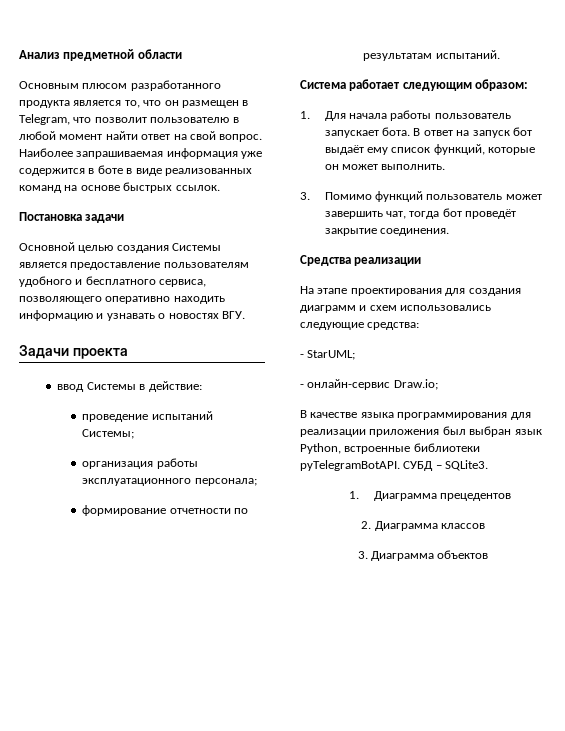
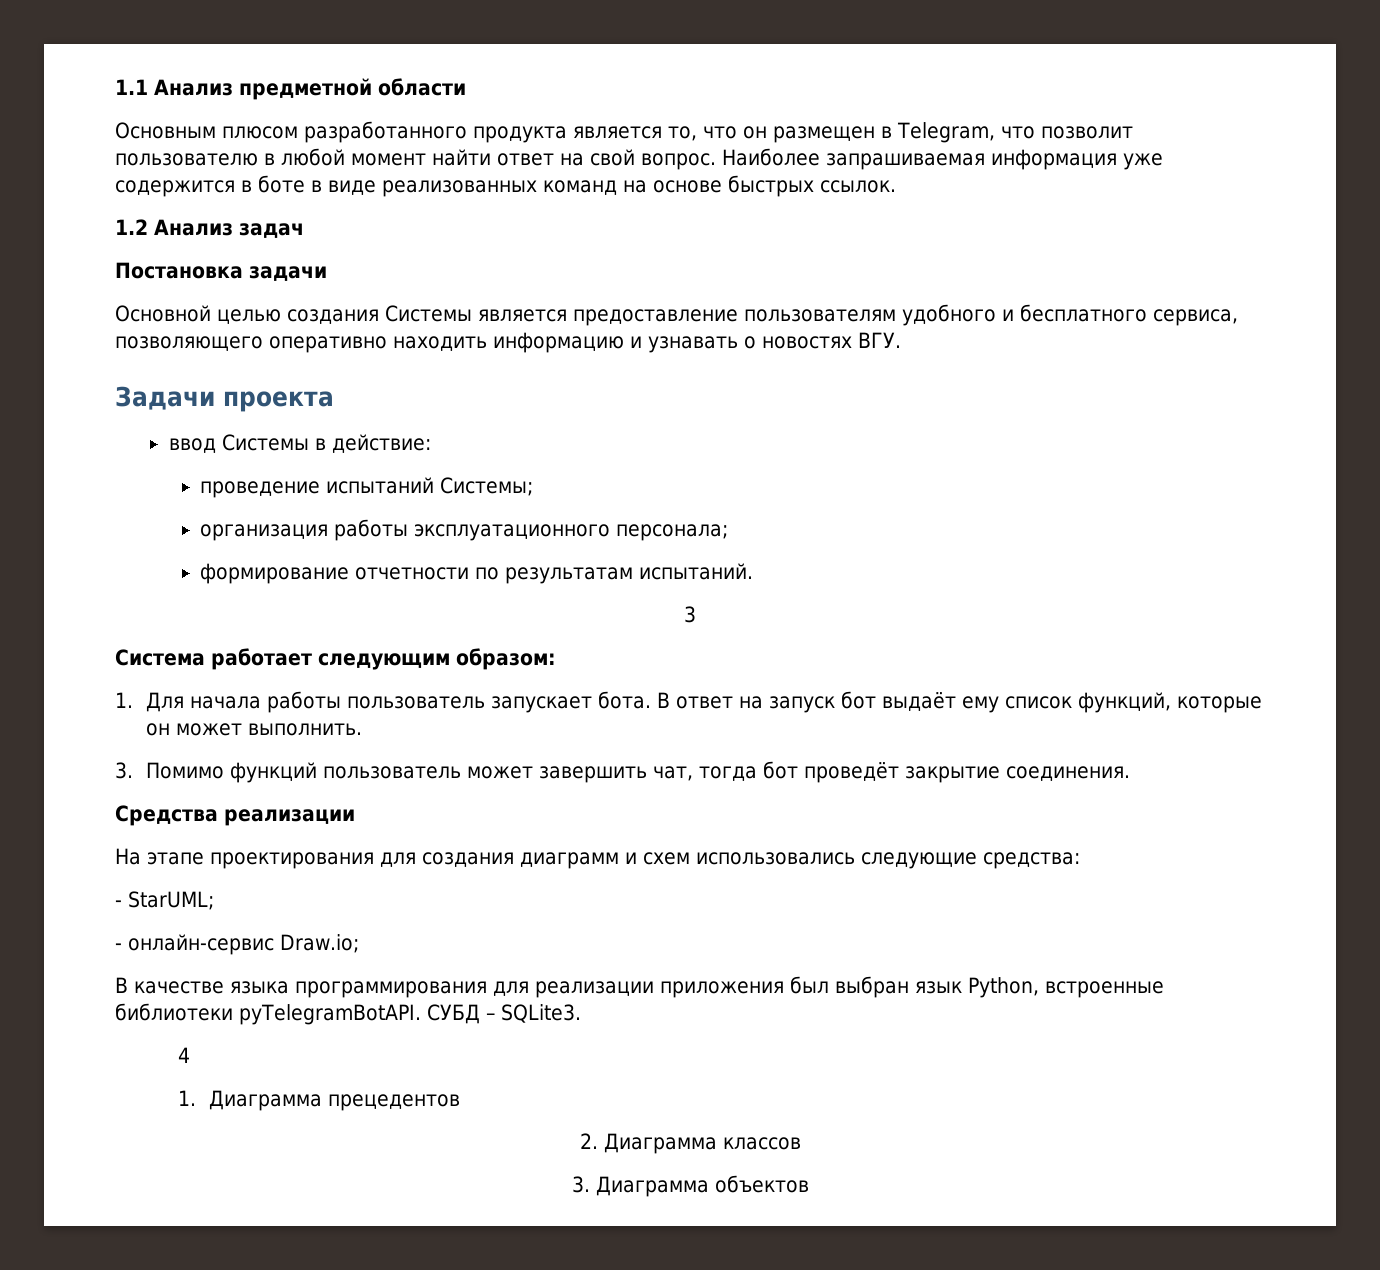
(19, 54) none -> [115,79,148,95] 1.1
(220, 188) none -> [115,219,304,238] // 1.2 Анализ задач
(500, 54) none -> [684,606,696,623] // 3
(489, 465) none -> [177,1047,190,1063] // 4

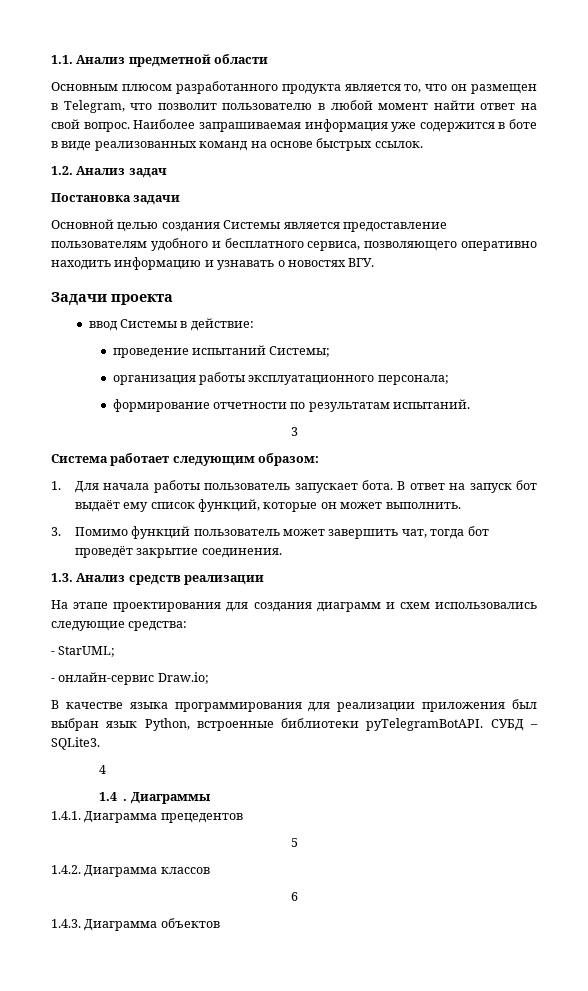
[115,79,148,95] 1.1 -> [51,55,73,64] 1.1.
[115,219,148,235] 1.2 -> [51,166,73,175] 1.2.
[115,805,218,826] Средства -> [51,573,181,585] 1.3. Анализ средств
[177,1090,196,1106] 1. -> [98,792,211,804] [51,811,81,820] 1.4 . Диаграммы // 1.4.1.
[579,1133,598,1149] 2. -> [290,838,298,847] [51,865,81,874] 5 // 1.4.2.
[571,1176,590,1193] 3. -> [290,892,298,901] [51,919,81,928] 6 // 1.4.3.

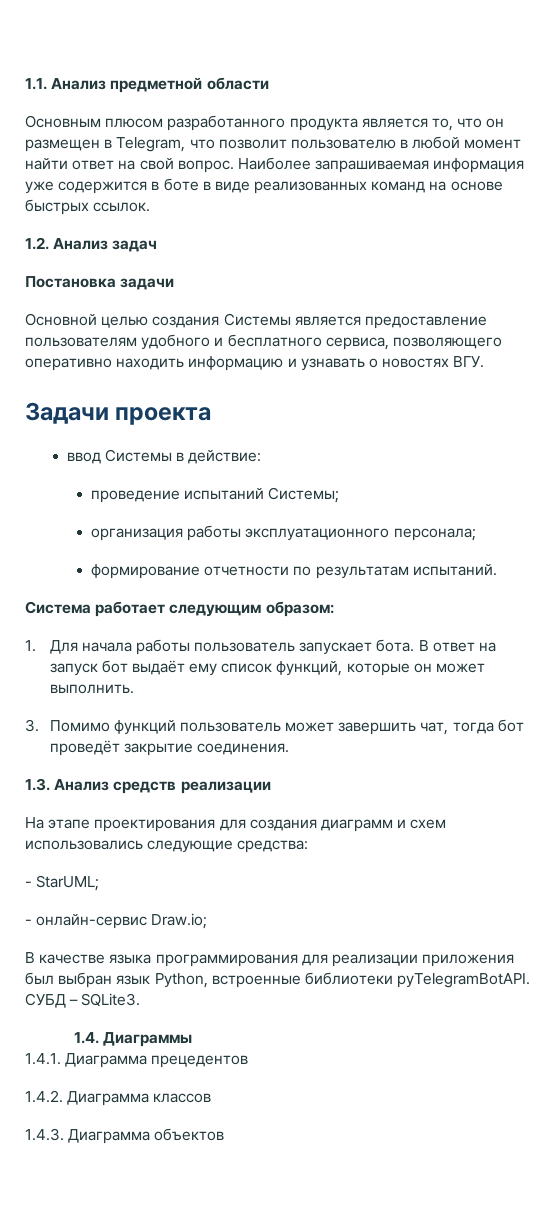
[290,427,298,436] // 3 -> (497, 570) none
[98,765,106,774] [98,792,128,801] 4 // 1.4 . -> [74,1032,100,1044] 1.4.
[290,838,298,847] // 5 -> (249, 1061) none
[290,892,298,901] // 6 -> (212, 1098) none

